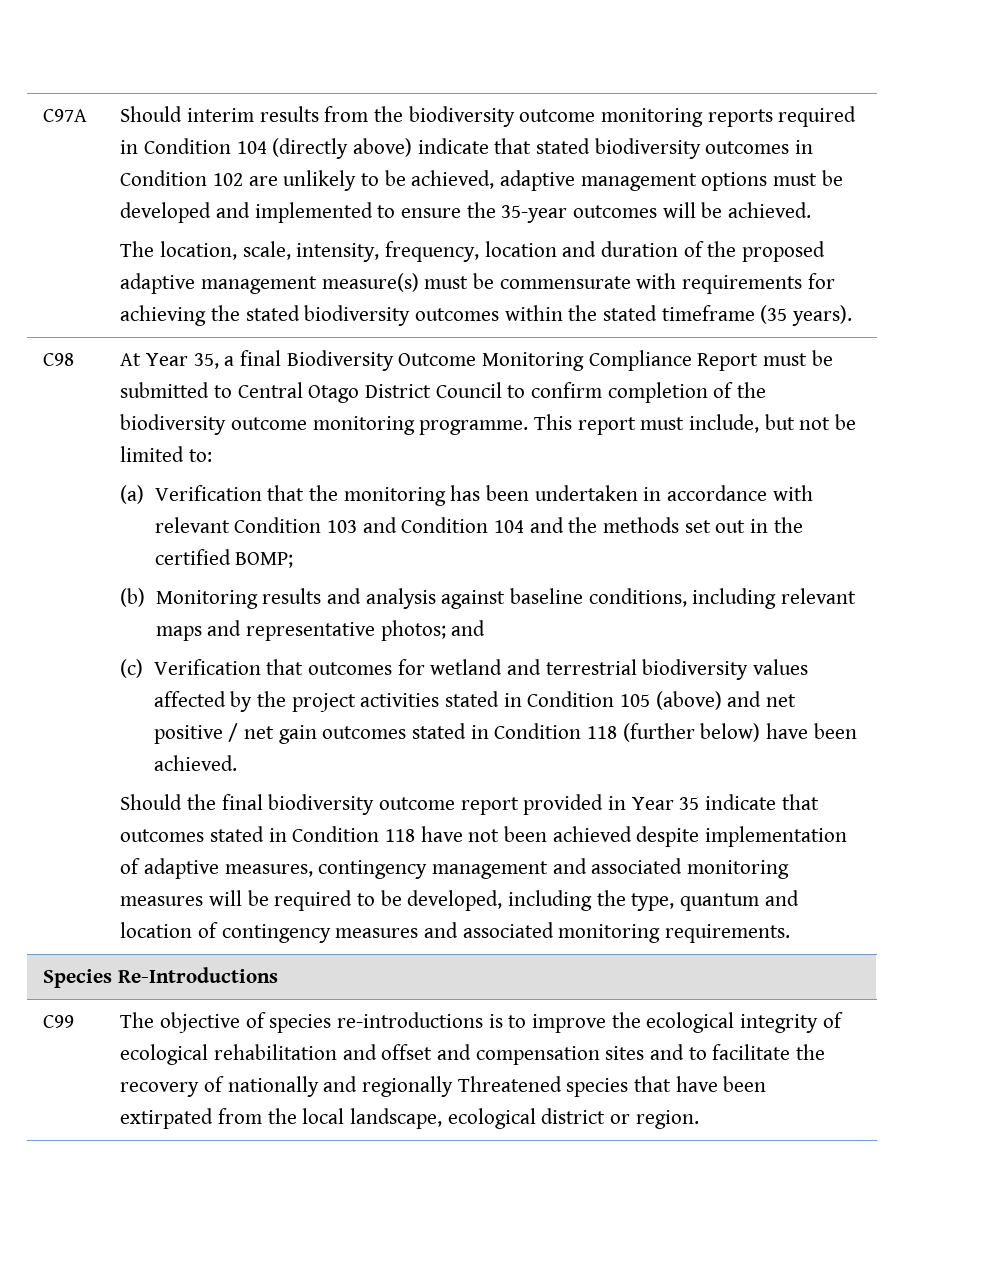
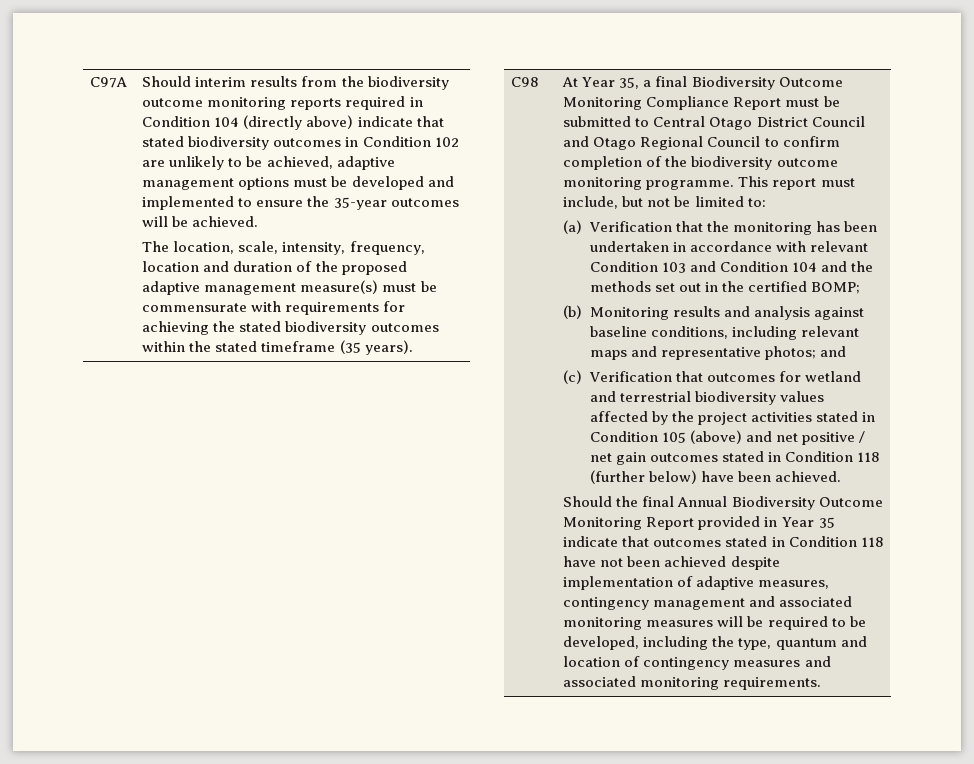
(502, 390) none -> [563,136,761,150] and Otago Regional Council
[268,794,519,815] biodiversity outcome report -> [677,496,883,510] [563,517,695,530] Annual Biodiversity Outcome Monitoring Report
[43,967,278,988] [43,1015,75,1028] [120,1012,843,1033] [120,1044,825,1065] [120,1076,767,1097] [120,1108,699,1129] // Species Re-Introductions // C99 | The objective of species re-introductions is to improve the ecological integrity of ecological rehabilitation and offset and compensation sites and to facilitate the recovery of nationally and regionally Threatened species that have been extirpated from the local landscape, ecological district or region. -> (822, 683) none

